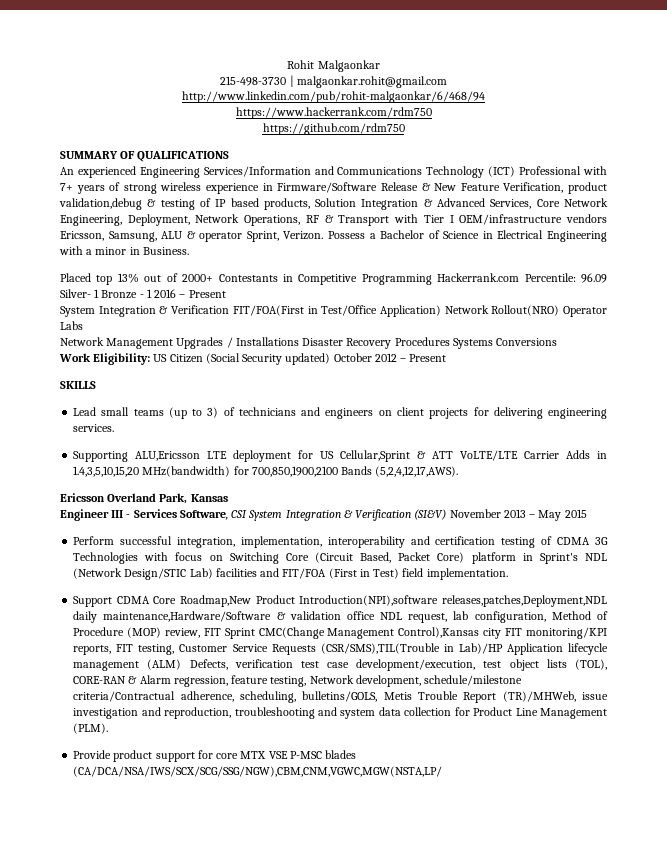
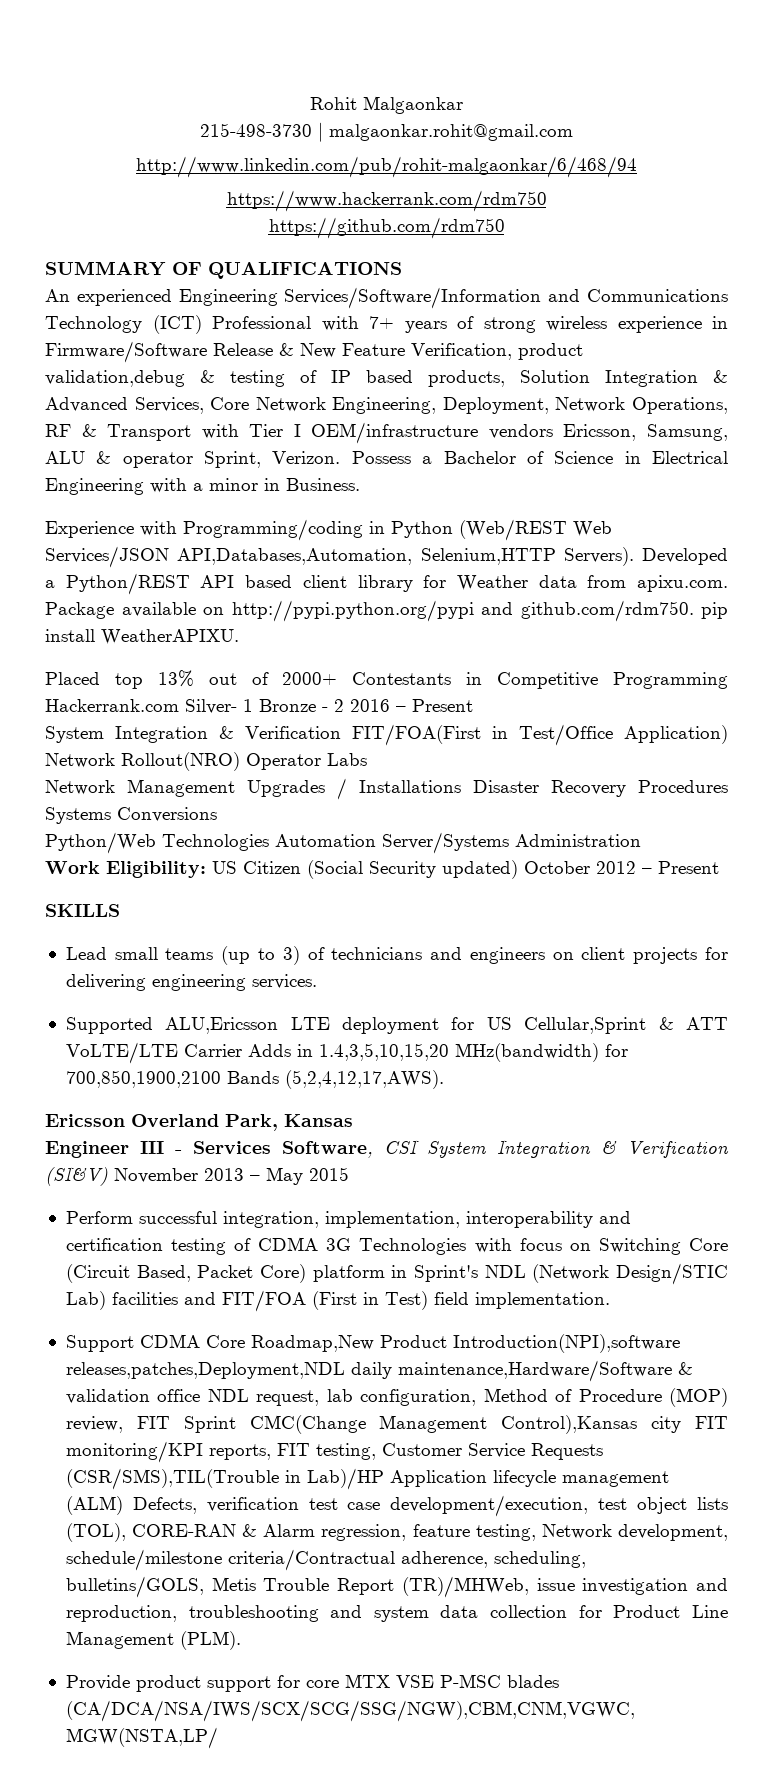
[203,166,311,177] Services/Information -> [284,287,542,309] Services/Software/Information
(189, 251) none -> [45,519,612,541] [45,546,728,568] [45,573,728,595] [45,600,728,622] [45,629,239,645] // Experience with Programming/coding in Python (Web/REST Web Services/JSON API,Databases,Automation, Selenium,HTTP Servers). Developed a Python/REST API based client library for Weather data from apixu.com. Package available on http://pypi.python.org/pypi and github.com/rdm750. pip install WeatherAPIXU.
[524,273,608,283] Percentile: 96.09 -> (179, 705) none
[146,289,152,298] 1 -> [334,699,344,712] 2
(558, 342) none -> [45,832,641,854] // Python/Web Technologies Automation Server/Systems Administration
[73,451,129,462] Supporting -> [65,1017,153,1034] Supported

